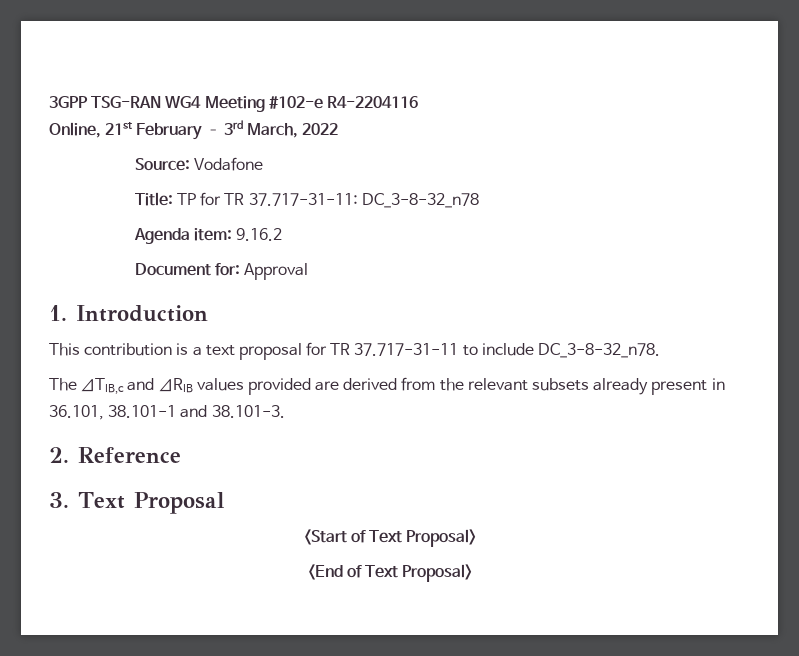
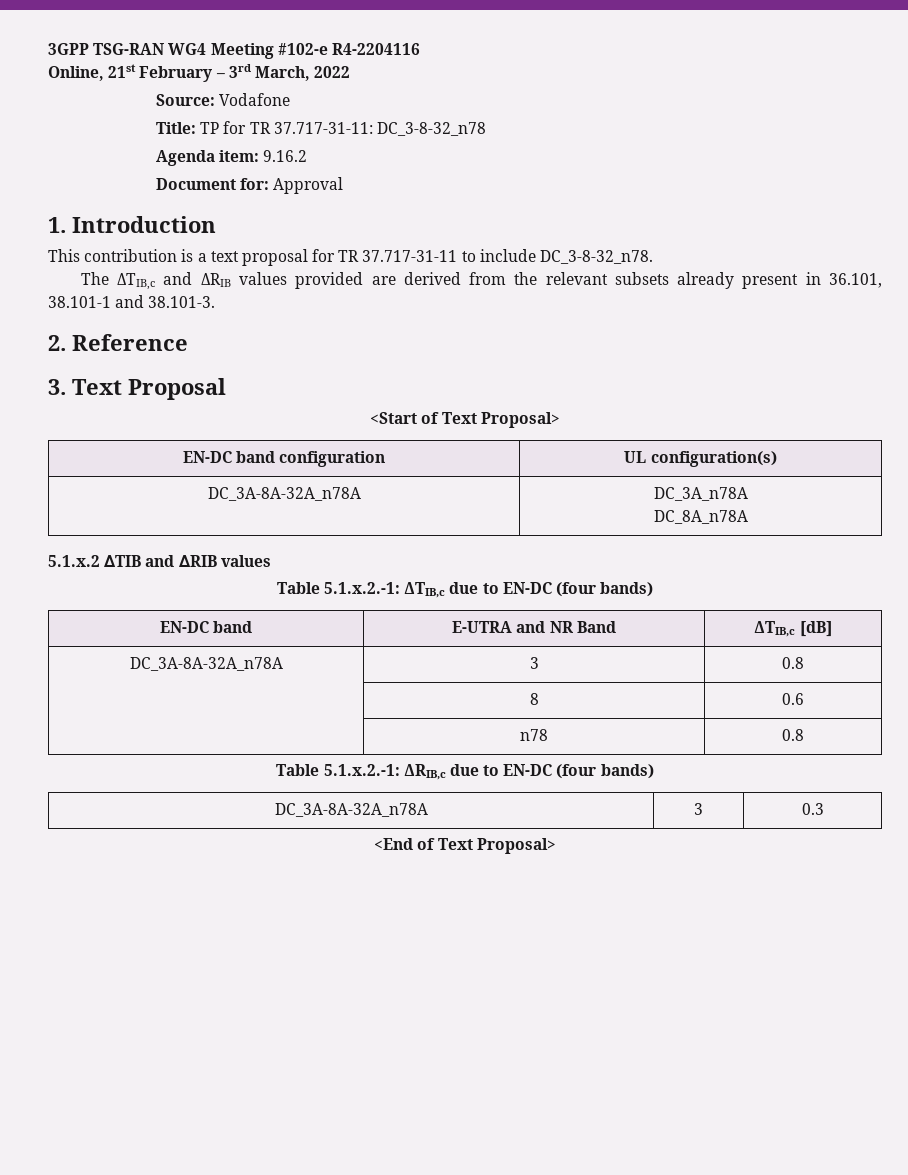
(477, 538) none -> [182,451,386,467] [624,451,777,467] [207,487,361,501] [653,487,748,501] [653,510,748,524] [48,555,271,567] [276,582,654,598] [159,621,253,633] [452,621,616,633] [754,621,832,637] [129,657,283,671] [529,657,539,669] [782,657,804,669] [529,693,539,705] [782,693,804,705] [520,729,548,741] [782,729,804,741] [276,764,654,780] [274,803,428,817] [694,803,703,815] [801,803,824,815] // EN-DC band configuration | UL configuration(s) // DC_3A-8A-32A_n78A | DC_3A_n78A // DC_8A_n78A // 5.1.x.2 ∆TIB and ∆RIB values // Table 5.1.x.2.-1: ΔTIB,c due to EN-DC (four bands) // EN-DC band | E-UTRA and NR Band | ΔTIB,c [dB] // DC_3A-8A-32A_n78A | 3 | 0.8 // | 8 | 0.6 // | n78 | 0.8 // Table 5.1.x.2.-1: ΔRIB,c due to EN-DC (four bands) // DC_3A-8A-32A_n78A | 3 | 0.3

